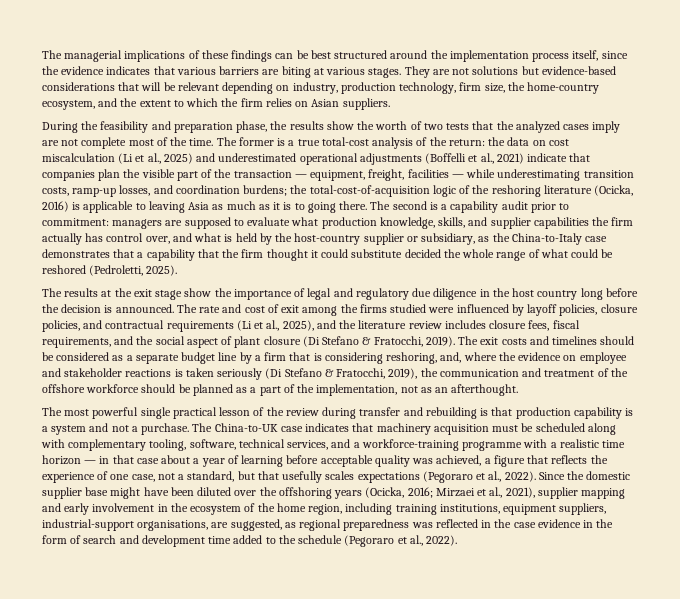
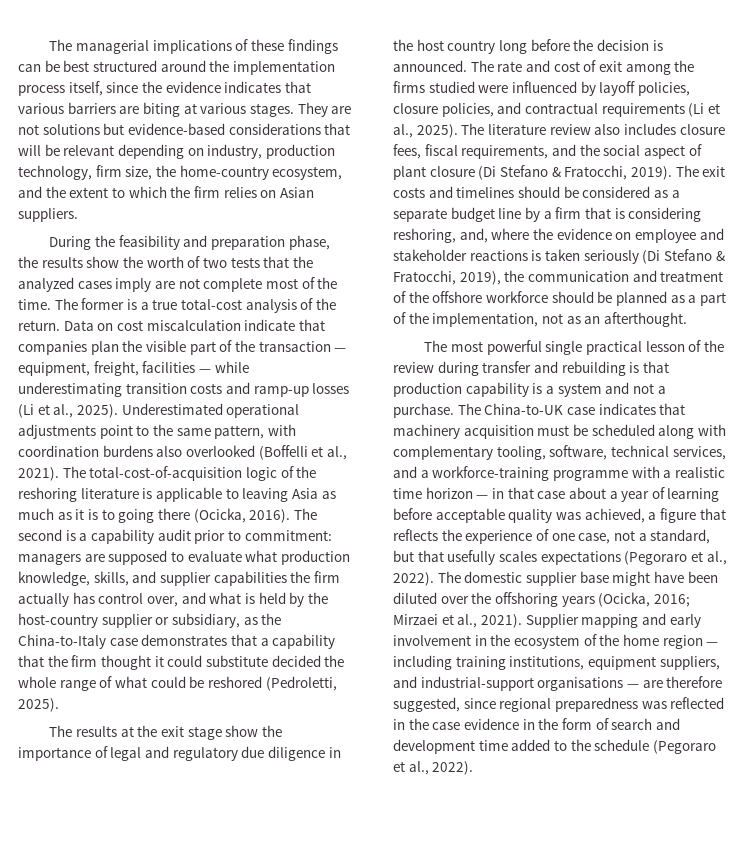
[448,137,569,146] [42,153,524,165] return: the data on cost miscalculation (Li et al., 2025) and underestimated operational adjustments (Boffelli et al., 2021) -> [18,320,241,331] return. Data on cost miscalculation
[42,185,308,197] costs, ramp-up losses, and coordination burdens; the -> [190,382,350,397] [18,403,300,418] [18,424,296,439] [18,445,347,460] [18,466,86,481] costs and ramp-up losses (Li et al., 2025). Underestimated operational adjustments point to the same pattern, with coordination burdens also overlooked (Boffelli et al., 2021). The
[594,185,634,196] [42,201,69,212] (Ocicka, 2016) -> (139, 493) none
[339,201,368,210] there. -> [157,508,291,523] there (Ocicka, 2016).
[282,320,357,331] 2025), and the -> [416,123,485,138] 2025). The
(442, 325) none -> [594,124,621,135] also
[538,471,585,480] Since the -> [437,571,461,583] The
[505,487,578,499] 2021), supplier -> [480,614,579,628] 2021). Supplier
[308,504,343,515] region, -> [662,635,719,649] region —
[42,519,296,531] industrial-support organisations, are suggested, as -> [393,676,723,691] [393,697,496,712] and industrial-support organisations — are therefore suggested, since

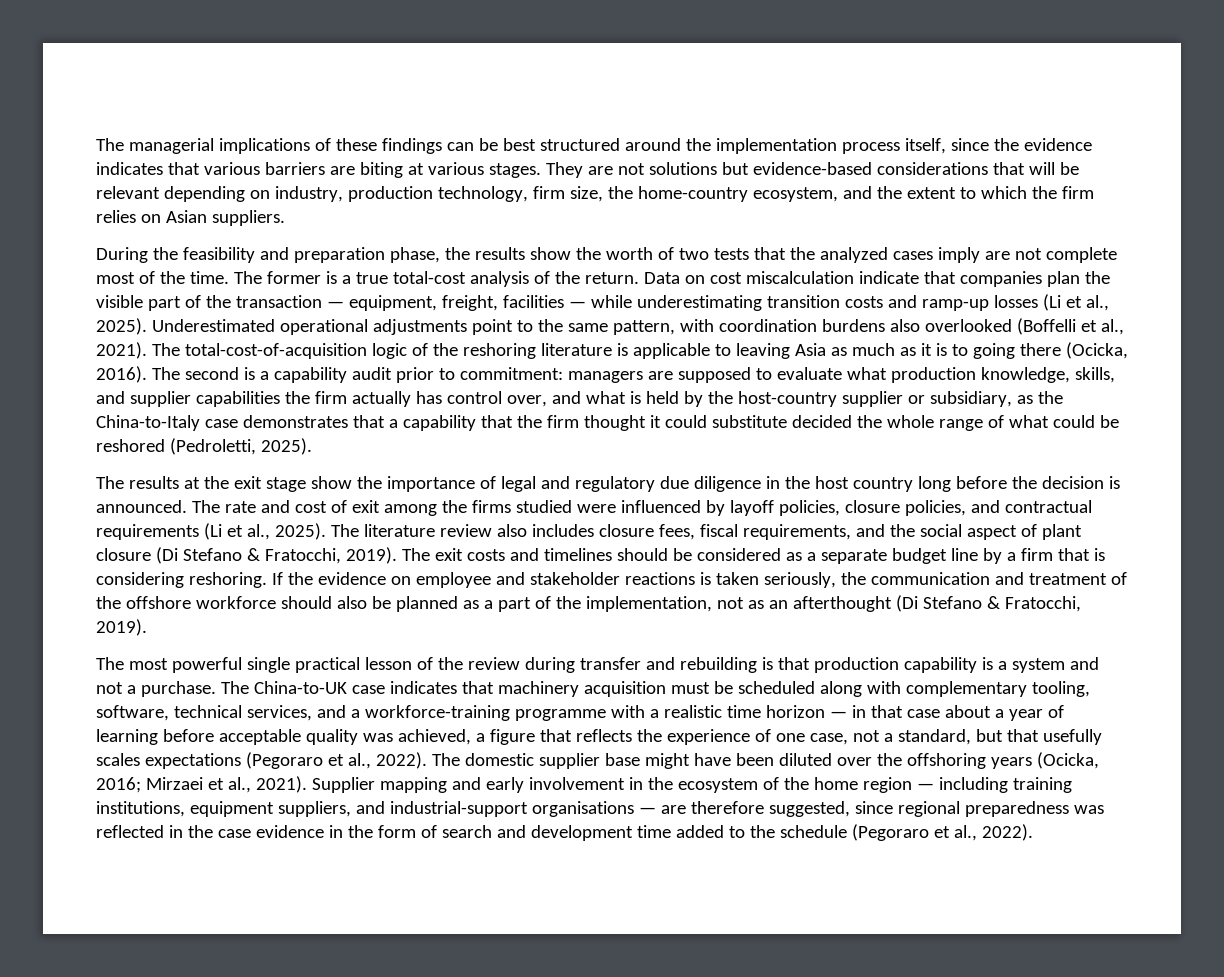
[393,228,530,243] reshoring, and, where -> [188,572,283,588] reshoring. If
[583,249,725,264] [393,270,501,285] seriously (Di Stefano & Fratocchi, 2019), -> [763,572,836,588] seriously,
(594, 297) none -> [336,596,367,609] also
[603,312,687,327] afterthought. -> [792,595,1081,612] [96,619,147,636] afterthought (Di Stefano & Fratocchi, 2019).

